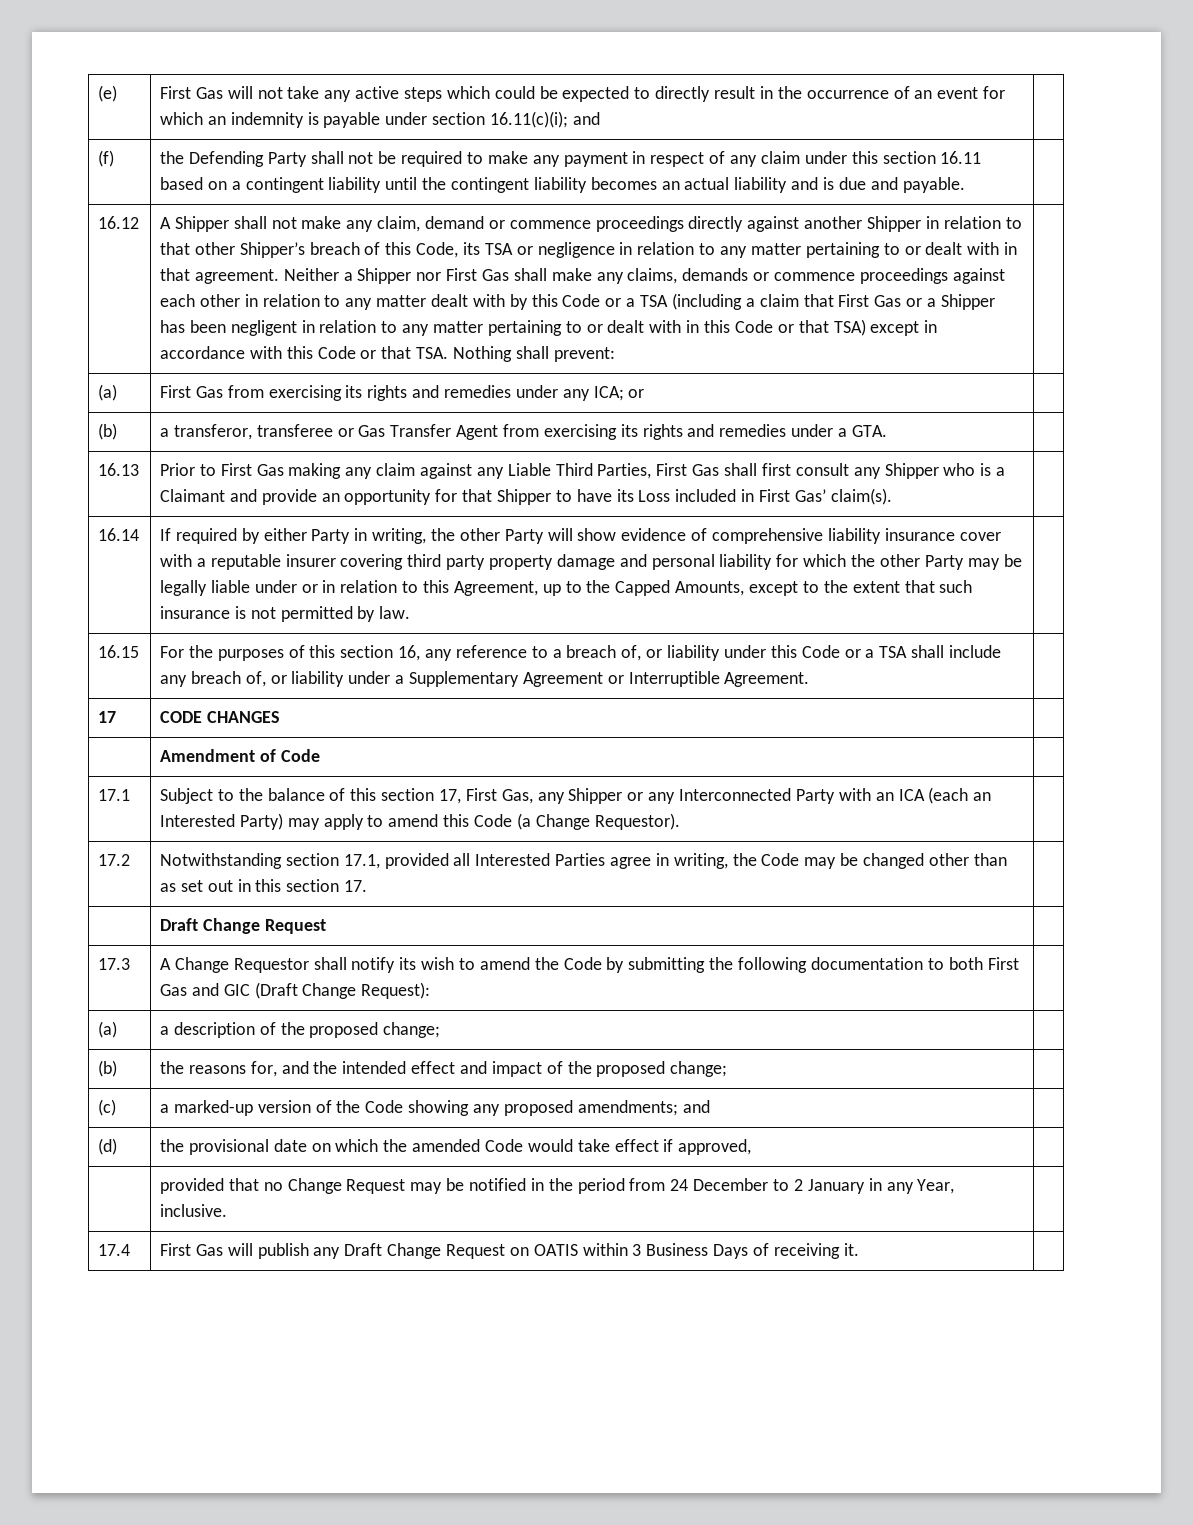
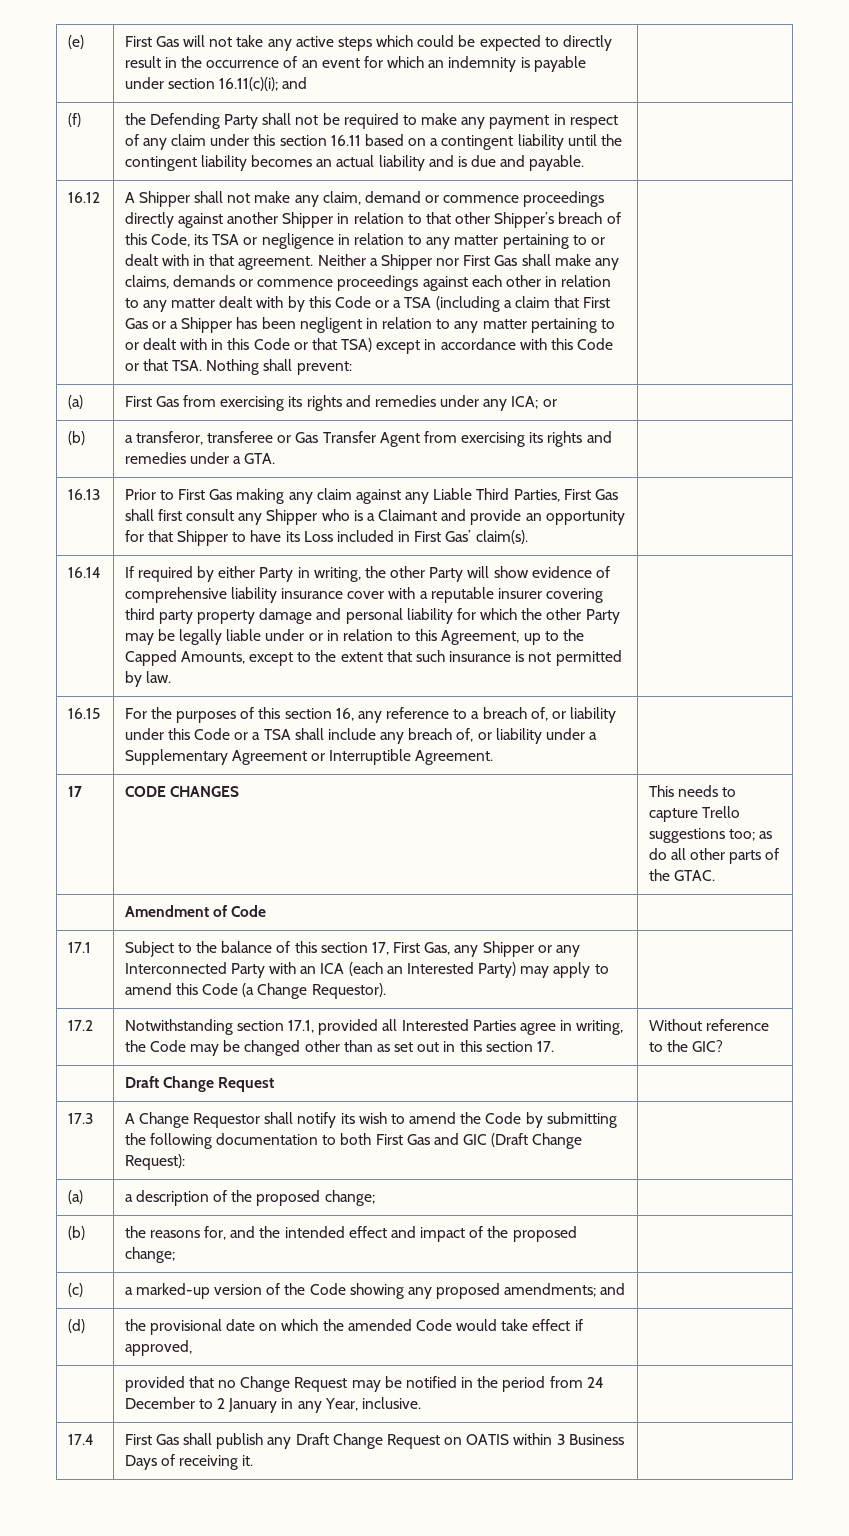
(280, 717) none -> [648,785,736,797] [648,806,740,822] [648,828,772,843] [648,848,780,864] [648,869,715,881] This needs to capture Trello suggestions too; as do all other parts of the GTAC.
(368, 886) none -> [648,1019,769,1031] [648,1040,723,1052] Without reference to the GIC?
[227,1243,253,1256] will -> [182,1433,212,1445] shall

